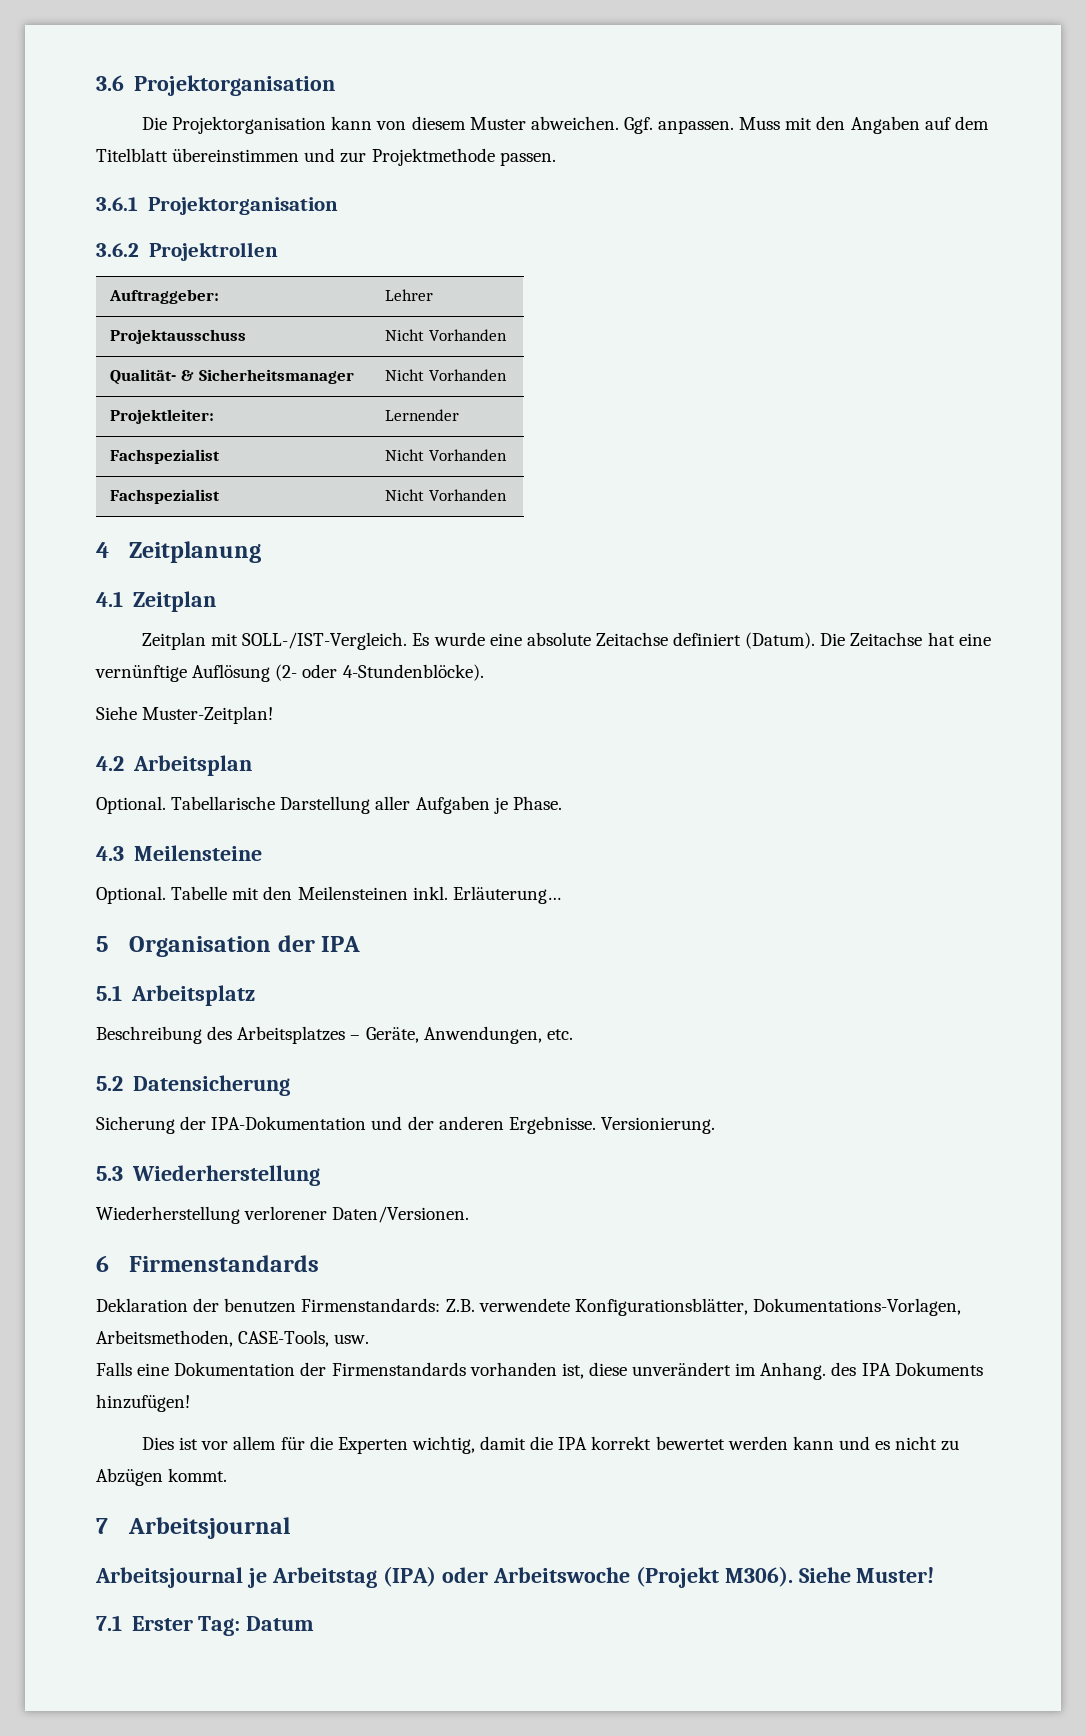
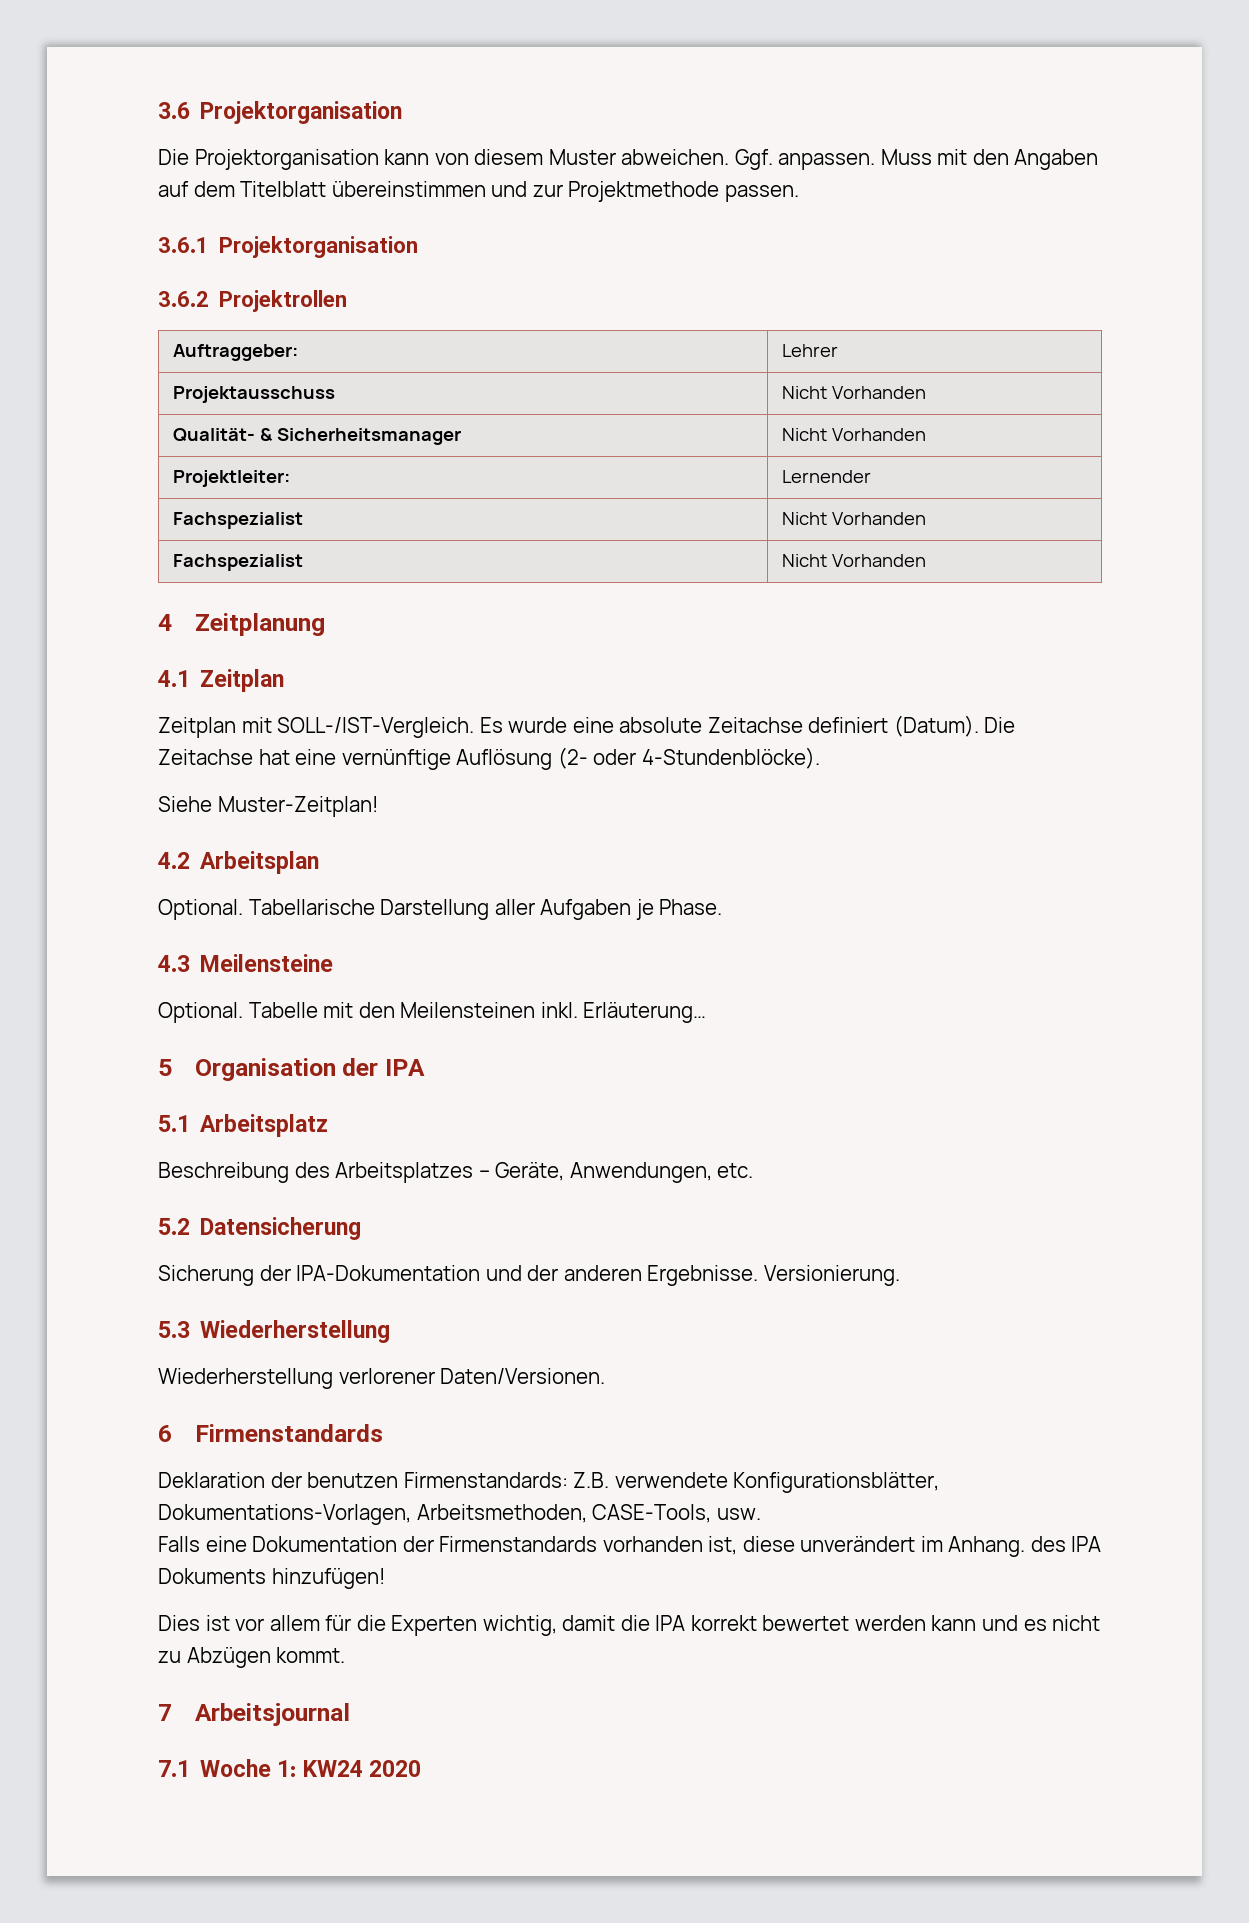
[95,1566,935,1588] [96,1615,315,1636] Arbeitsjournal je Arbeitstag (IPA) oder Arbeitswoche (Projekt M306). Siehe Muster! // 7.1 Erster Tag: Datum -> [158,1759,421,1777] 7.1 Woche 1: KW24 2020

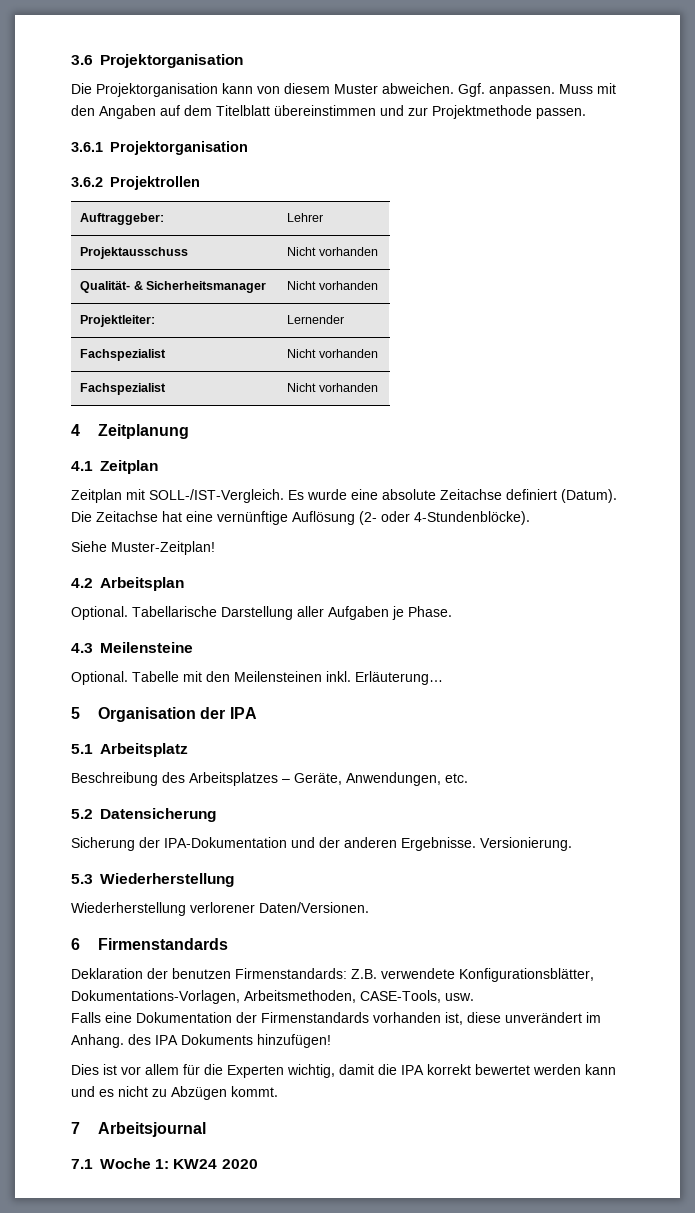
[831,386,926,399] Vorhanden -> [318,247,378,256] vorhanden
[831,428,926,441] Vorhanden -> [318,281,378,290] vorhanden
[831,512,926,525] [172,554,303,571] [781,554,926,567] Vorhanden // Fachspezialist | Nicht Vorhanden -> [318,349,378,358] [80,383,167,395] [287,383,378,392] vorhanden // Fachspezialist | Nicht vorhanden

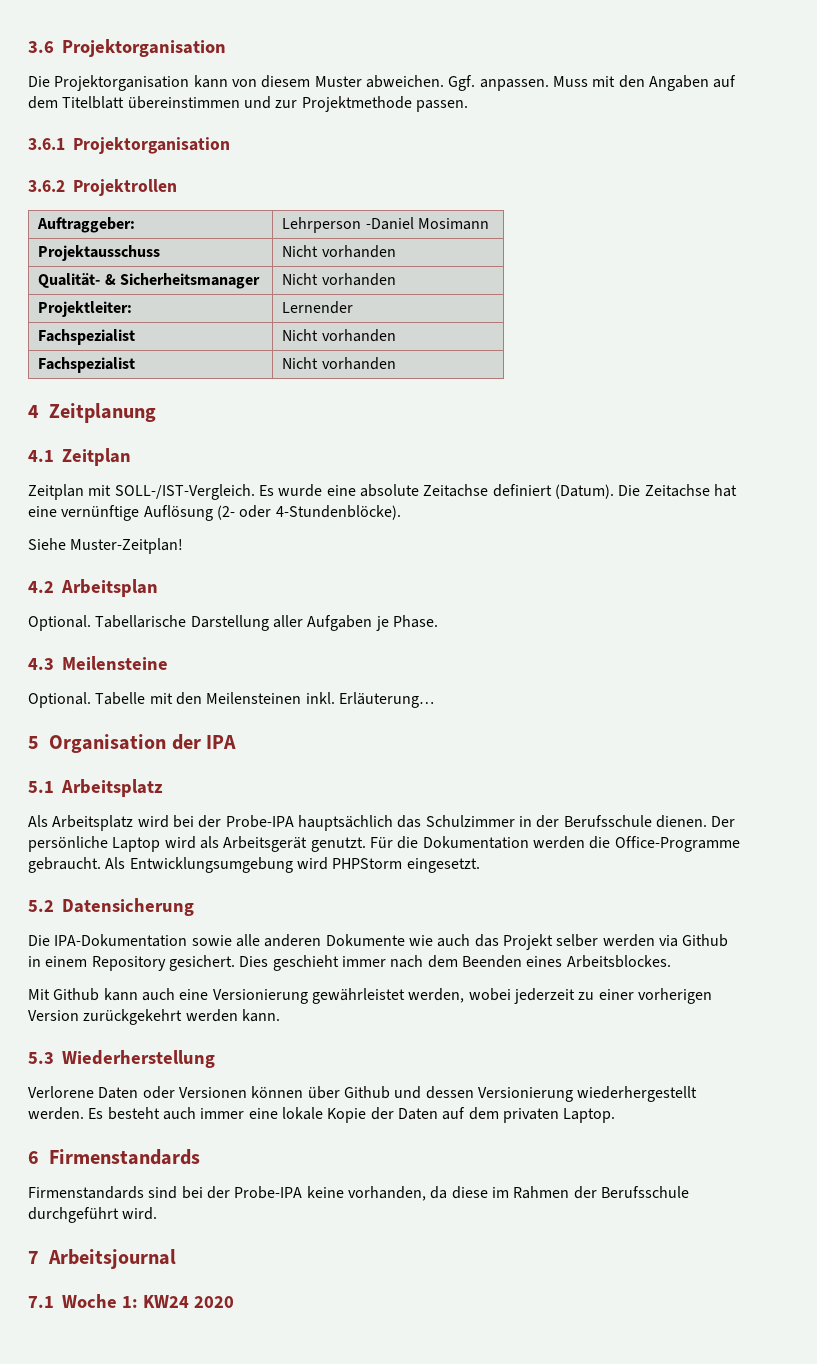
[287,213,324,222] Lehrer -> [282,217,489,233] Lehrperson -Daniel Mosimann
[71,772,468,786] [71,808,216,822] [71,837,572,851] [71,873,234,887] [71,902,369,916] [71,938,228,950] [71,968,594,982] [71,990,474,1004] [71,1012,601,1025] [71,1034,331,1048] [71,1064,616,1078] [71,1086,278,1100] Beschreibung des Arbeitsplatzes – Geräte, Anwendungen, etc. // 5.2 Datensicherung // Sicherung der IPA-Dokumentation und der anderen Ergebnisse. Versionierung. // 5.3 Wiederherstellung // Wiederherstellung verlorener Daten/Versionen. // 6 Firmenstandards // Deklaration der benutzen Firmenstandards: Z.B. verwendete Konfigurationsblätter, Dokumentations-Vorlagen, Arbeitsmethoden, CASE-Tools, usw. // Falls eine Dokumentation der Firmenstandards vorhanden ist, diese unverändert im Anhang. des IPA Dokuments hinzufügen! // Dies ist vor allem für die Experten wichtig, damit die IPA korrekt bewertet werden kann und es nicht zu Abzügen kommt. -> [28,815,736,831] [28,836,740,852] [28,857,480,873] [28,898,194,916] [28,934,729,950] [28,955,671,971] [28,988,712,1004] [28,1009,280,1025] [28,1050,215,1068] [28,1086,698,1102] [28,1107,616,1123] [28,1149,201,1165] [28,1186,689,1201] [28,1207,158,1223] Als Arbeitsplatz wird bei der Probe-IPA hauptsächlich das Schulzimmer in der Berufsschule dienen. Der persönliche Laptop wird als Arbeitsgerät genutzt. Für die Dokumentation werden die Office-Programme gebraucht. Als Entwicklungsumgebung wird PHPStorm eingesetzt. // 5.2 Datensicherung // Die IPA-Dokumentation sowie alle anderen Dokumente wie auch das Projekt selber werden via Github in einem Repository gesichert. Dies geschieht immer nach dem Beenden eines Arbeitsblockes. // Mit Github kann auch eine Versionierung gewährleistet werden, wobei jederzeit zu einer vorherigen Version zurückgekehrt werden kann. // 5.3 Wiederherstellung // Verlorene Daten oder Versionen können über Github und dessen Versionierung wiederhergestellt werden. Es besteht auch immer eine lokale Kopie der Daten auf dem privaten Laptop. // 6 Firmenstandards // Firmenstandards sind bei der Probe-IPA keine vorhanden, da diese im Rahmen der Berufsschule durchgeführt wird.

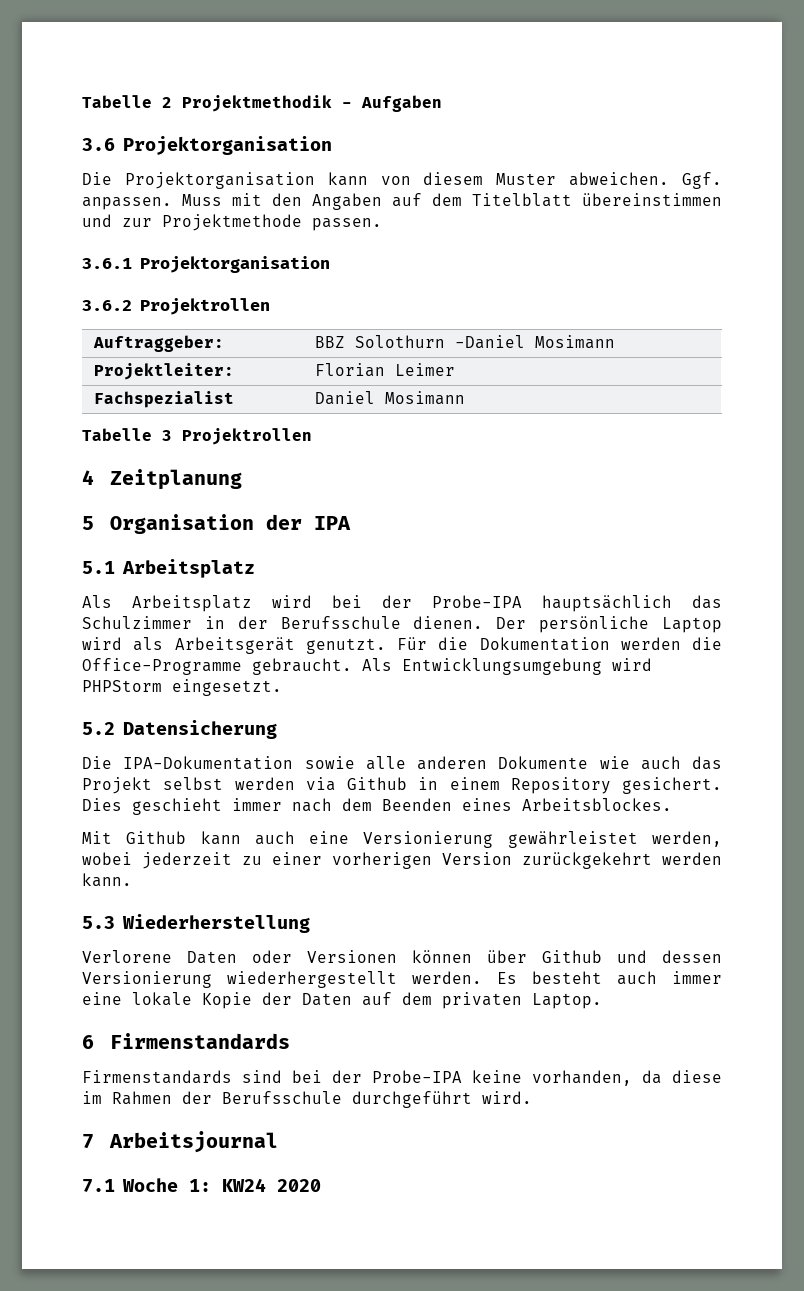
(28, 47) none -> [82,95,442,112] Tabelle 2 Projektmethodik - Aufgaben //
[282,217,362,233] Lehrperson -> [315,335,446,348] BBZ Solothurn
[38,245,161,261] [282,245,396,258] [38,273,260,289] [282,273,396,286] // Projektausschuss | Nicht vorhanden // Qualität- & Sicherheitsmanager | Nicht vorhanden -> (616, 342) none
[282,301,354,314] [38,329,136,345] [282,329,396,342] [38,357,136,373] [282,357,396,370] [28,403,157,423] [28,448,131,466] [28,484,737,500] [28,505,401,521] [28,538,184,554] [28,579,158,597] [28,615,438,631] [28,656,168,670] [28,692,434,708] Lernender // Fachspezialist | Nicht vorhanden // Fachspezialist | Nicht vorhanden // 4 Zeitplanung // 4.1 Zeitplan // Zeitplan mit SOLL-/IST-Vergleich. Es wurde eine absolute Zeitachse definiert (Datum). Die Zeitachse hat eine vernünftige Auflösung (2- oder 4-Stundenblöcke). // Siehe Muster-Zeitplan! // 4.2 Arbeitsplan // Optional. Tabellarische Darstellung aller Aufgaben je Phase. // 4.3 Meilensteine // Optional. Tabelle mit den Meilensteinen inkl. Erläuterung… -> [315,363,456,377] [94,391,235,408] [315,391,466,405] [82,428,312,445] [82,469,242,490] Florian Leimer // Fachspezialist | Daniel Mosimann // Tabelle 3 Projektrollen // 4 Zeitplanung
[556,934,599,947] selber -> [163,777,224,790] selbst

